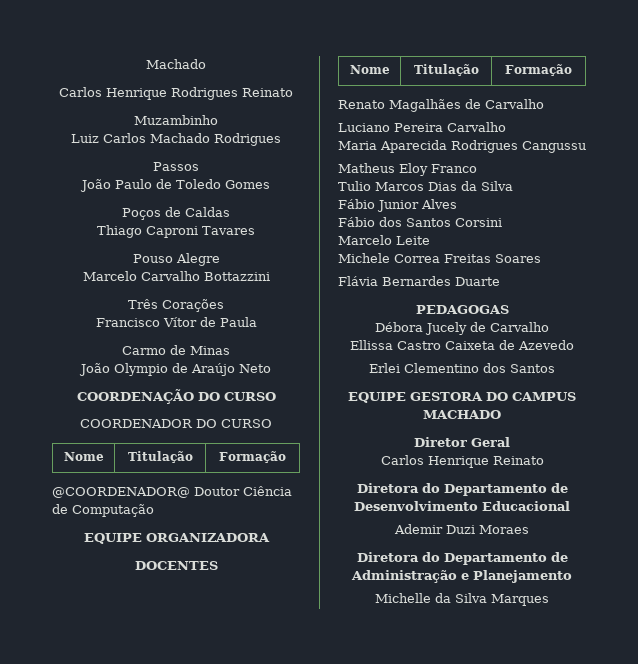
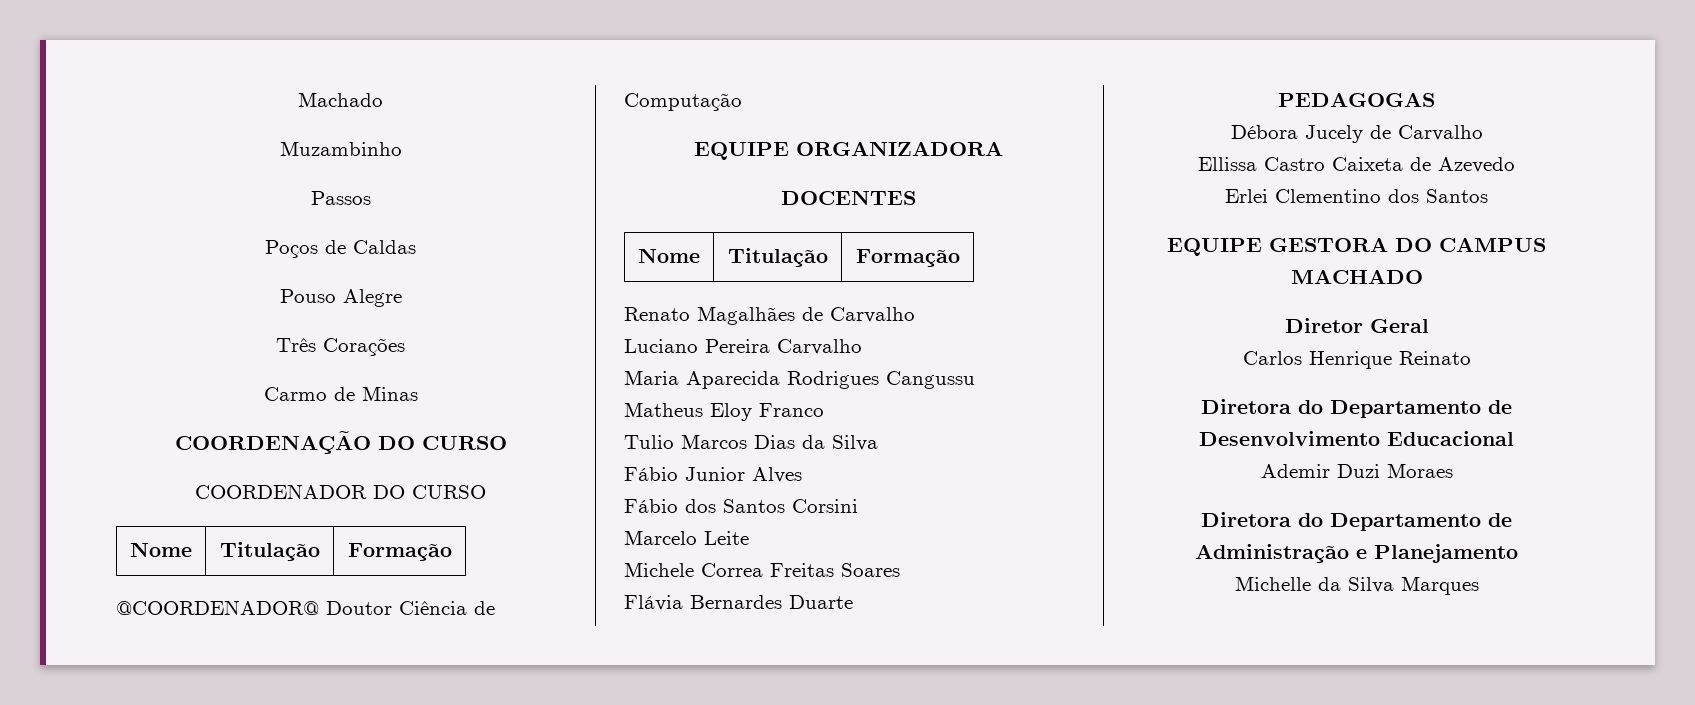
[59,87,293,100] [134,115,218,125] [71,133,281,146] [153,162,199,171] [80,179,270,192] Carlos Henrique Rodrigues Reinato // Muzambinho // Luiz Carlos Machado Rodrigues // Passos // João Paulo de Toledo Gomes -> [279,141,402,156] [310,191,371,205] Muzambinho // Passos
[97,225,256,238] // Thiago Caproni Tavares -> (416, 247) none
[82,271,270,281] // Marcelo Carvalho Bottazzini -> (402, 298) none
[95,317,257,327] // Francisco Vítor de Paula -> (405, 347) none
[79,363,271,376] // João Olympio de Araújo Neto -> (418, 393) none

